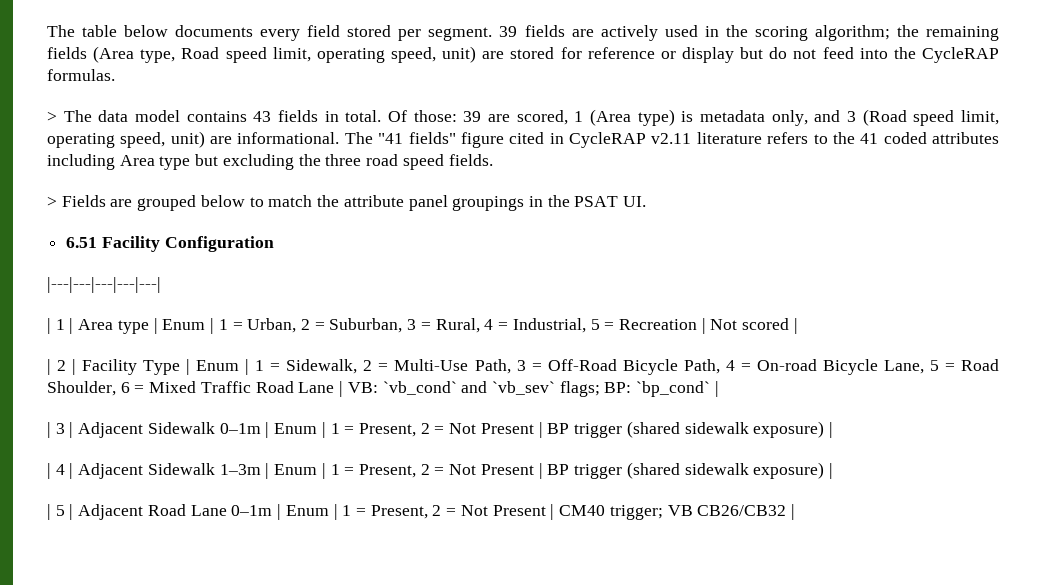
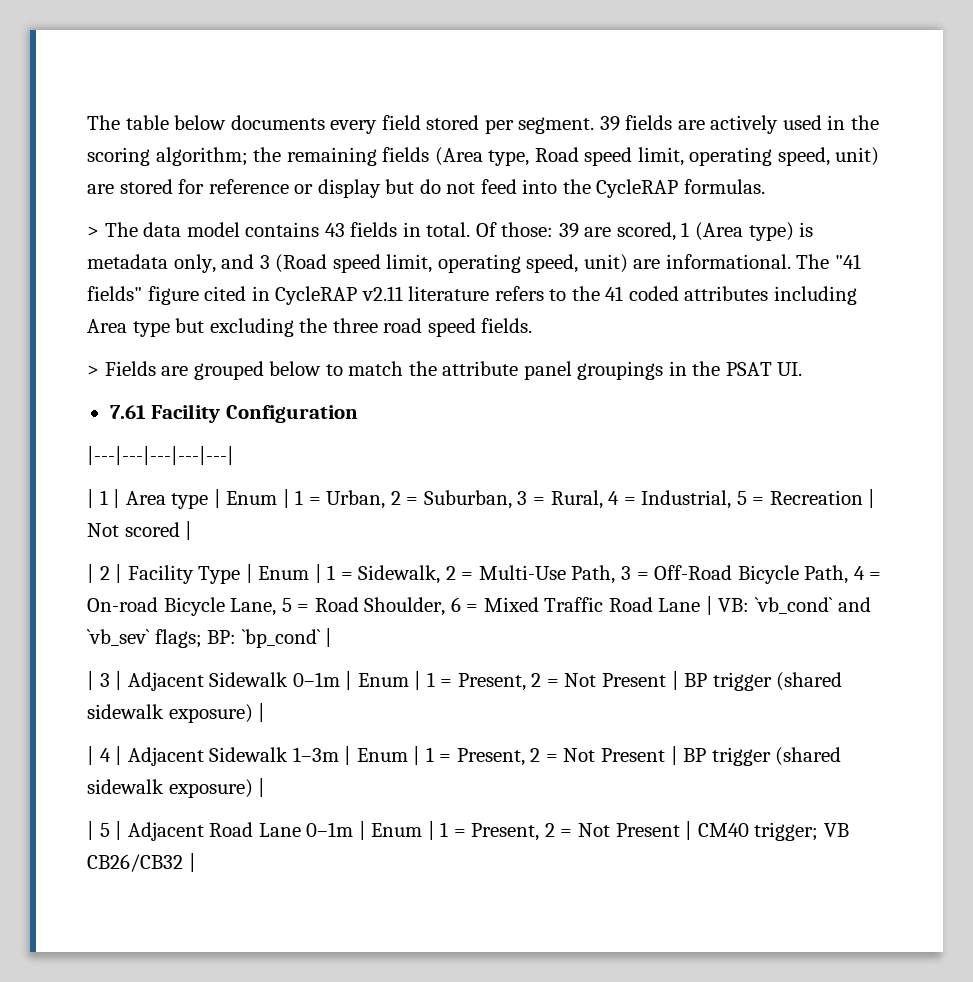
[66,237,98,248] 6.51 -> [109,405,146,419] 7.61

